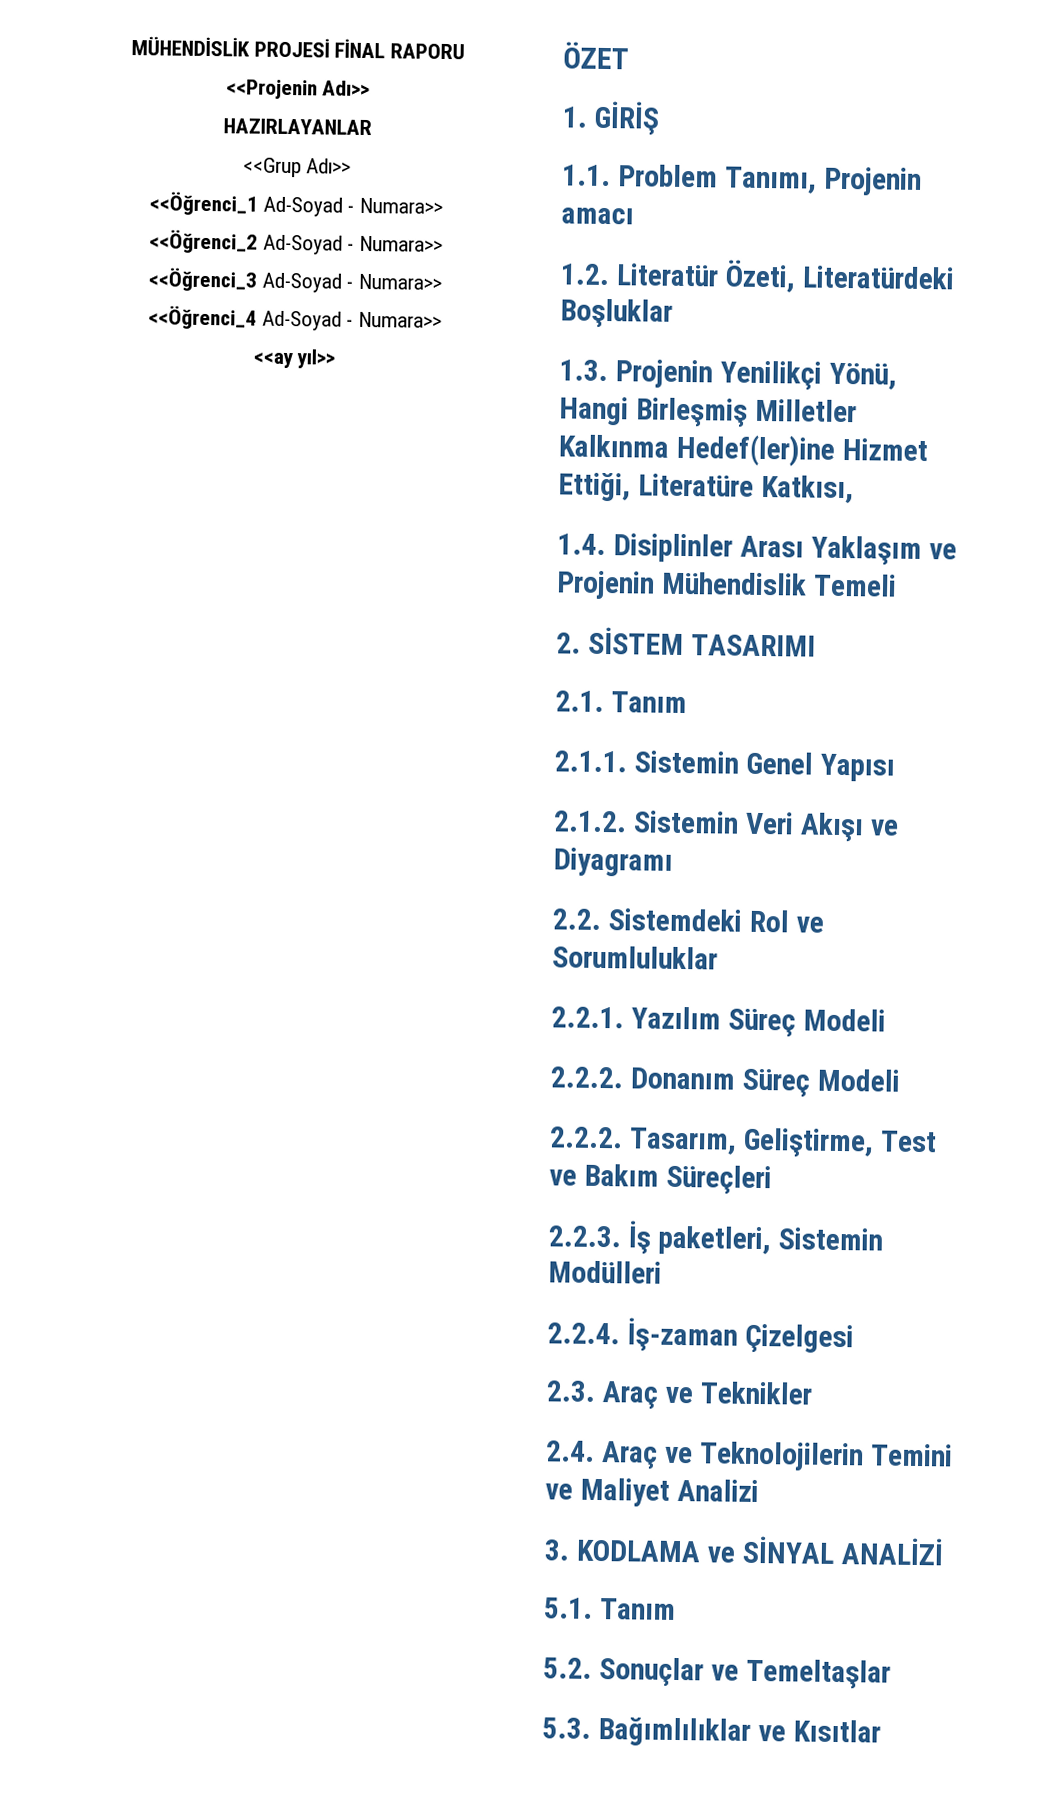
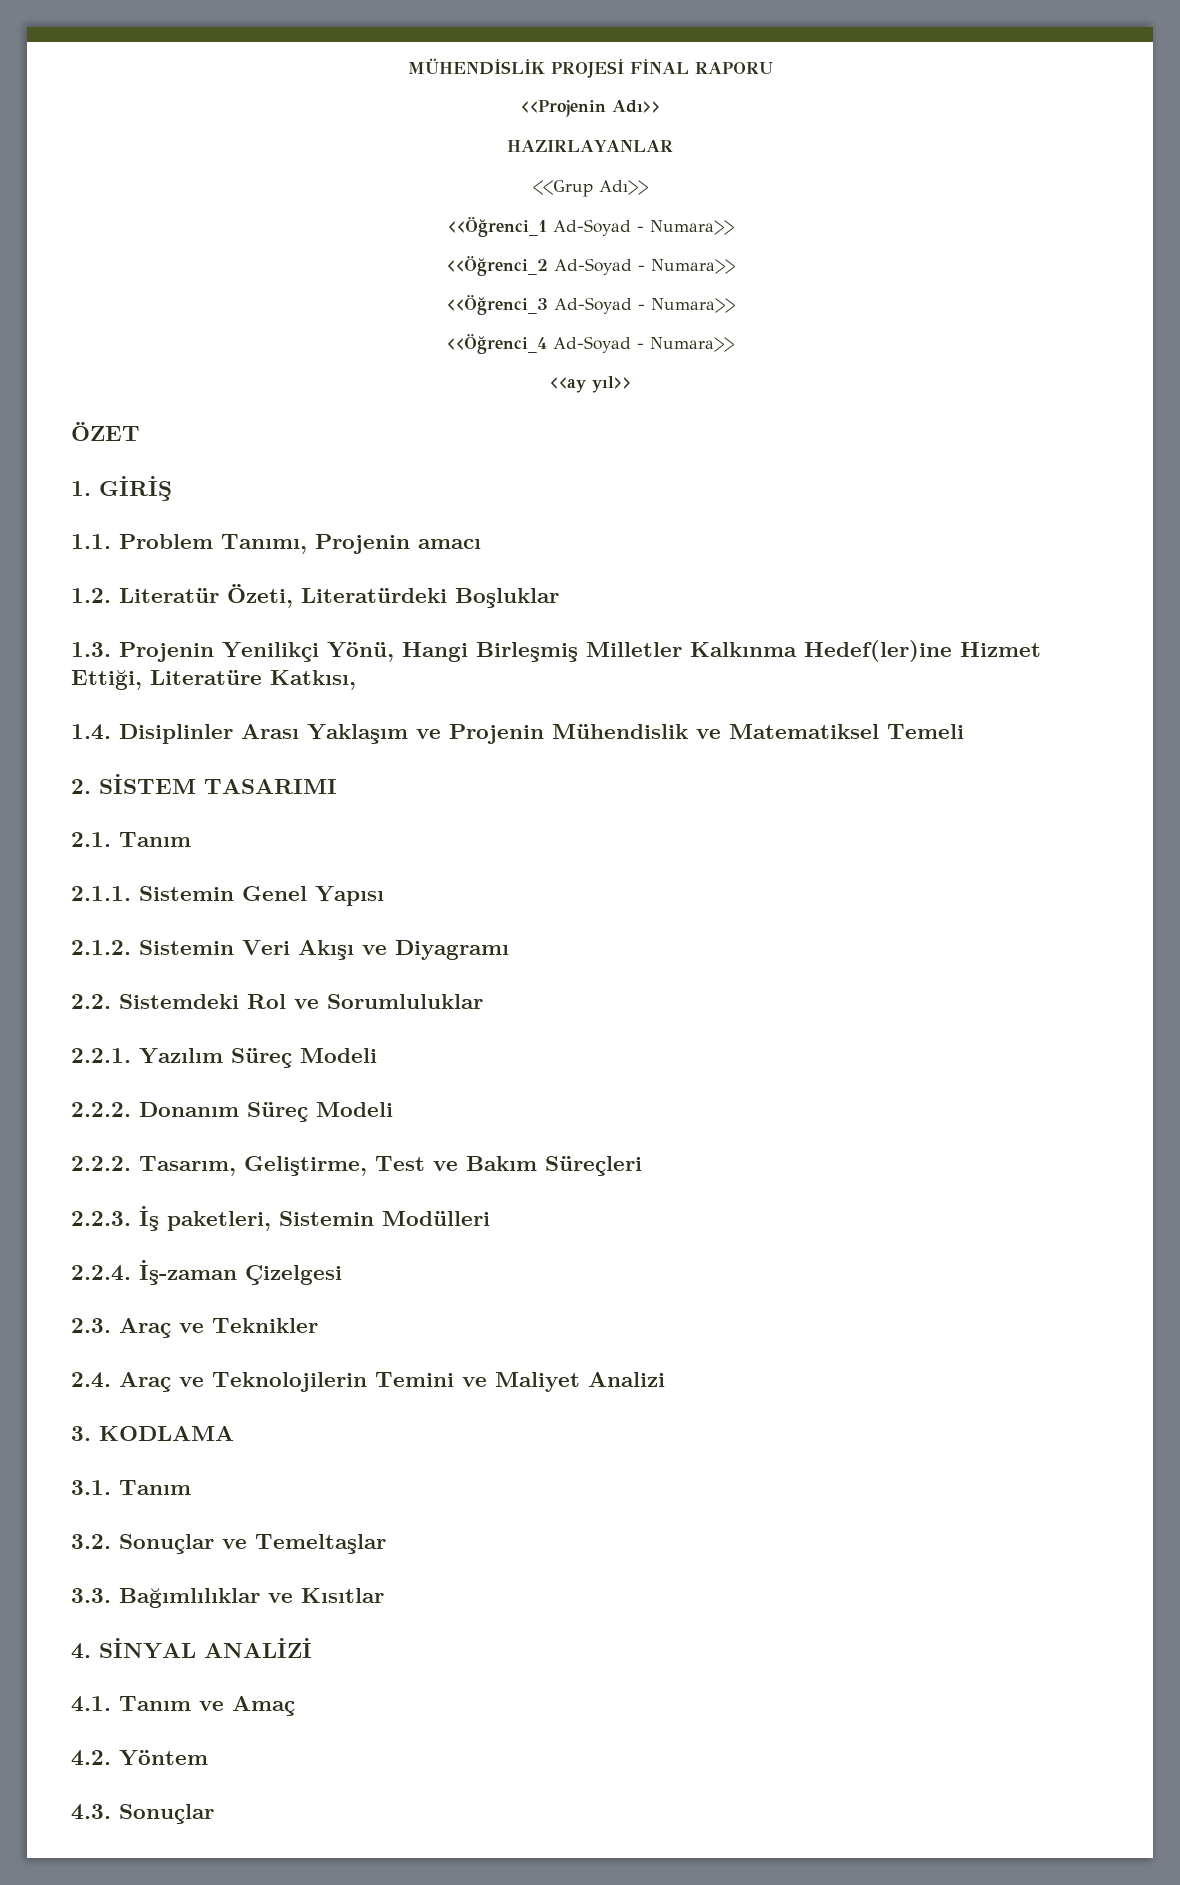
(807, 583) none -> [696,724,879,739] ve Matematiksel
[706,1535,944,1566] [544,1597,676,1620] [543,1657,592,1679] ve SİNYAL ANALİZİ // 5.1. Tanım // 5.2. -> [71,1480,191,1495] [71,1534,111,1549] // 3.1. Tanım // 3.2.
[542,1717,591,1739] 5.3. -> [71,1588,111,1603] 3.3.
(881, 1731) none -> [71,1638,312,1659] [71,1696,295,1716] [71,1750,208,1766] [71,1804,214,1824] // 4. SİNYAL ANALİZİ // 4.1. Tanım ve Amaç // 4.2. Yöntem // 4.3. Sonuçlar

